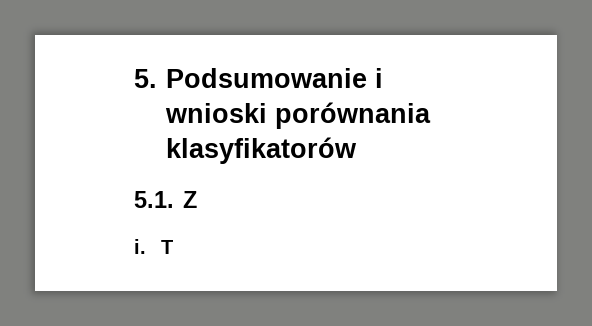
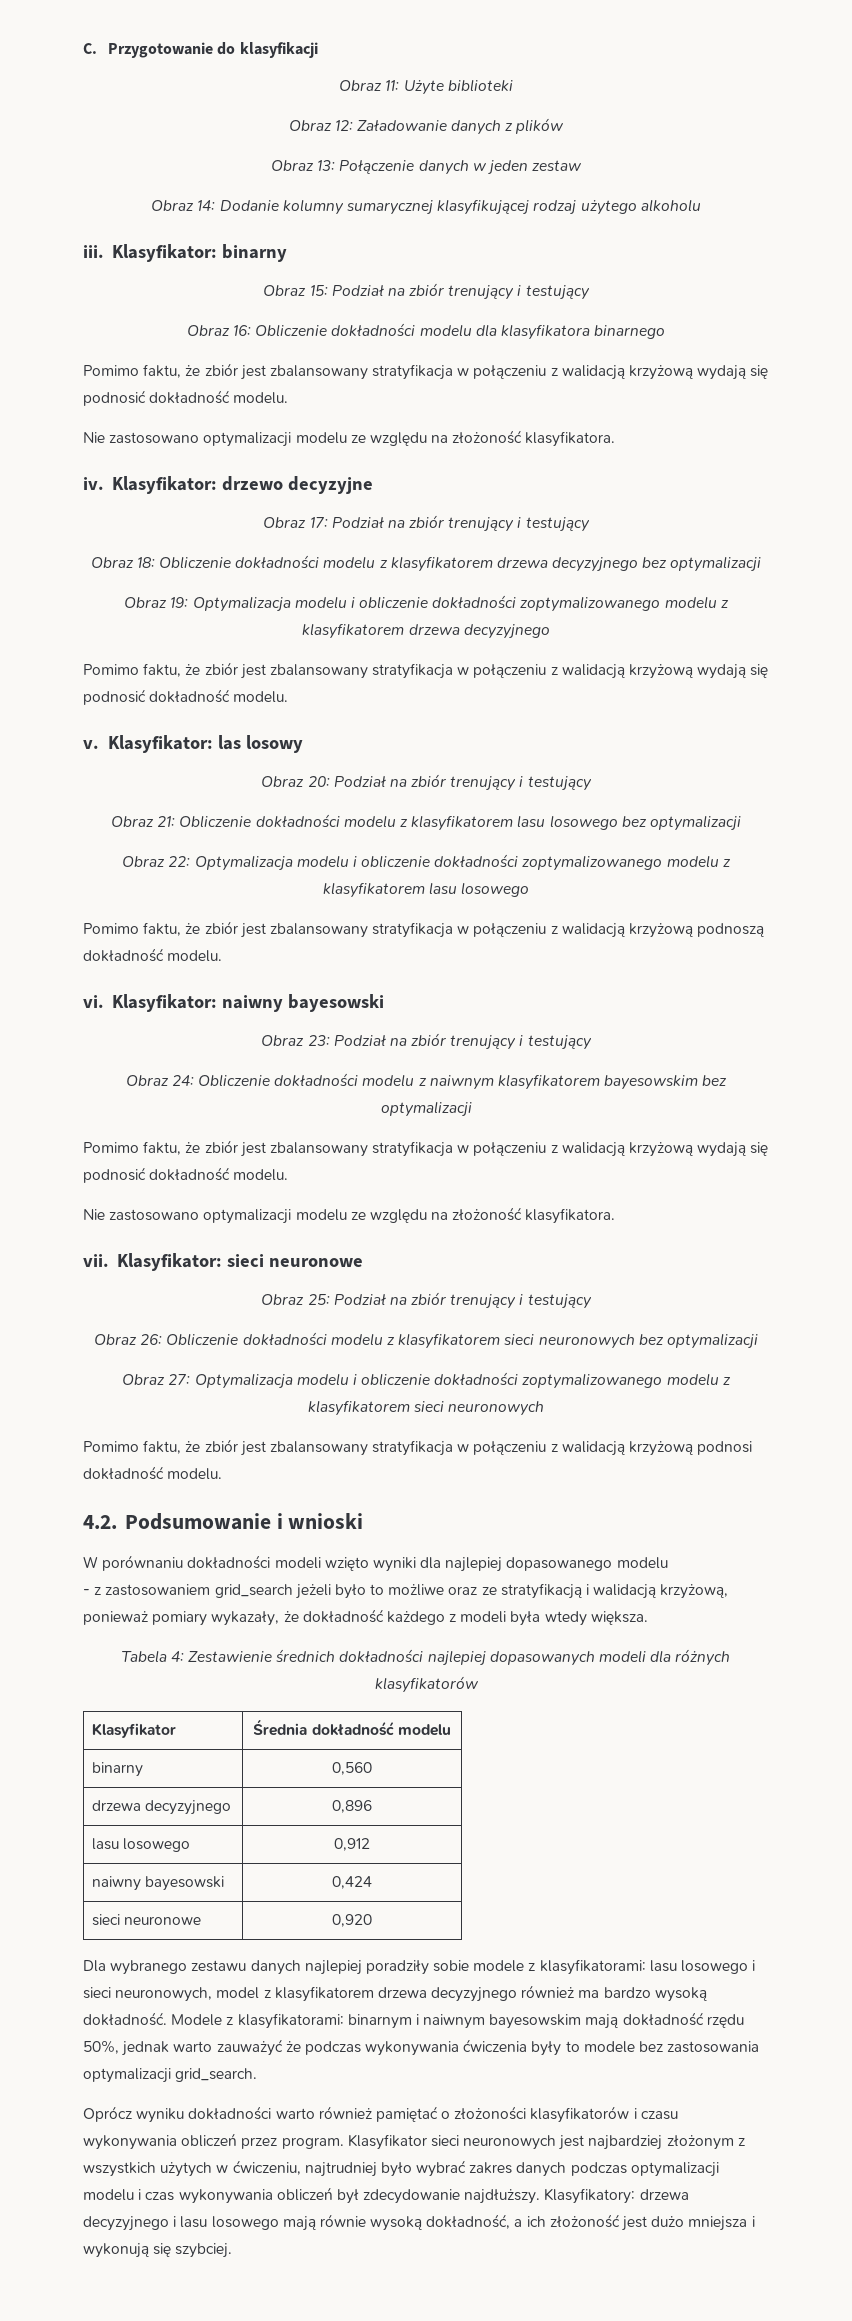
[134,68,384,88] [165,102,432,129] [166,137,358,164] [134,191,198,208] [134,239,173,254] 5. Podsumowanie i wnioski porównania klasyfikatorów // 5.1. Z // i. T -> [83,42,318,58] [339,79,513,95] [288,118,565,135] [270,159,583,175] [151,199,701,215] [83,244,287,262] [263,283,590,300] [186,323,666,340] [83,363,769,380] [83,390,289,406] [83,430,616,447] [83,476,373,494] [263,515,590,532] [90,555,762,572] [124,595,729,612] [302,623,550,639] [83,662,769,679] [83,689,289,705] [83,735,304,753] [261,774,592,791] [111,814,741,831] [122,854,731,871] [322,882,530,898] [83,921,765,938] [83,948,223,962] [83,994,384,1012] [261,1033,592,1050] [125,1073,728,1090] [380,1101,472,1117] [83,1140,769,1157] [83,1167,289,1183] [83,1207,616,1224] [83,1253,363,1271] [261,1292,592,1309] [94,1332,758,1349] [122,1372,731,1389] [307,1400,545,1416] [83,1439,753,1456] [83,1466,223,1480] [83,1513,364,1530] [83,1555,668,1572] [83,1583,729,1599] [83,1609,648,1626] [121,1649,731,1666] [374,1676,479,1693] [92,1723,177,1738] [253,1719,451,1736] [92,1762,144,1777] [332,1762,372,1775] [92,1800,232,1815] [332,1800,372,1813] [92,1838,191,1852] [334,1838,370,1851] [92,1876,225,1891] [332,1876,372,1889] [92,1914,202,1926] [332,1914,372,1927] [83,1959,756,1975] [83,1985,707,2002] [83,2012,744,2029] [83,2039,760,2056] [83,2068,258,2083] [83,2106,678,2123] [83,2133,745,2150] [83,2160,719,2177] [83,2187,689,2204] [83,2214,755,2231] [83,2243,233,2258] C. Przygotowanie do klasyfikacji // Obraz 11: Użyte biblioteki // Obraz 12: Załadowanie danych z plików // Obraz 13: Połączenie danych w jeden zestaw // Obraz 14: Dodanie kolumny sumarycznej klasyfikującej rodzaj użytego alkoholu // iii. Klasyfikator: binarny // Obraz 15: Podział na zbiór trenujący i testujący // Obraz 16: Obliczenie dokładności modelu dla klasyfikatora binarnego // Pomimo faktu, że zbiór jest zbalansowany stratyfikacja w połączeniu z walidacją krzyżową wydają się podnosić dokładność modelu. // Nie zastosowano optymalizacji modelu ze względu na złożoność klasyfikatora. // iv. Klasyfikator: drzewo decyzyjne // Obraz 17: Podział na zbiór trenujący i testujący // Obraz 18: Obliczenie dokładności modelu z klasyfikatorem drzewa decyzyjnego bez optymalizacji // Obraz 19: Optymalizacja modelu i obliczenie dokładności zoptymalizowanego modelu z klasyfikatorem drzewa decyzyjnego // Pomimo faktu, że zbiór jest zbalansowany stratyfikacja w połączeniu z walidacją krzyżową wydają się podnosić dokładność modelu. // v. Klasyfikator: las losowy // Obraz 20: Podział na zbiór trenujący i testujący // Obraz 21: Obliczenie dokładności modelu z klasyfikatorem lasu losowego bez optymalizacji // Obraz 22: Optymalizacja modelu i obliczenie dokładności zoptymalizowanego modelu z klasyfikatorem lasu losowego // Pomimo faktu, że zbiór jest zbalansowany stratyfikacja w połączeniu z walidacją krzyżową podnoszą dokładność modelu. // vi. Klasyfikator: naiwny bayesowski // Obraz 23: Podział na zbiór trenujący i testujący // Obraz 24: Obliczenie dokładności modelu z naiwnym klasyfikatorem bayesowskim bez optymalizacji // Pomimo faktu, że zbiór jest zbalansowany stratyfikacja w połączeniu z walidacją krzyżową wydają się podnosić dokładność modelu. // Nie zastosowano optymalizacji modelu ze względu na złożoność klasyfikatora. // vii. Klasyfikator: sieci neuronowe // Obraz 25: Podział na zbiór trenujący i testujący // Obraz 26: Obliczenie dokładności modelu z klasyfikatorem sieci neuronowych bez optymalizacji // Obraz 27: Optymalizacja modelu i obliczenie dokładności zoptymalizowanego modelu z klasyfikatorem sieci neuronowych // Pomimo faktu, że zbiór jest zbalansowany stratyfikacja w połączeniu z walidacją krzyżową podnosi dokładność modelu. // 4.2. Podsumowanie i wnioski // W porównaniu dokładności modeli wzięto wyniki dla najlepiej dopasowanego modelu // - z zastosowaniem grid_search jeżeli było to możliwe oraz ze stratyfikacją i walidacją krzyżową, ponieważ pomiary wykazały, że dokładność każdego z modeli była wtedy większa. // Tabela 4: Zestawienie średnich dokładności najlepiej dopasowanych modeli dla różnych klasyfikatorów // Klasyfikator | Średnia dokładność modelu // binarny | 0,560 // drzewa decyzyjnego | 0,896 // lasu losowego | 0,912 // naiwny bayesowski | 0,424 // sieci neuronowe | 0,920 // Dla wybranego zestawu danych najlepiej poradziły sobie modele z klasyfikatorami: lasu losowego i sieci neuronowych, model z klasyfikatorem drzewa decyzyjnego również ma bardzo wysoką dokładność. Modele z klasyfikatorami: binarnym i naiwnym bayesowskim mają dokładność rzędu 50%, jednak warto zauważyć że podczas wykonywania ćwiczenia były to modele bez zastosowania optymalizacji grid_search. // Oprócz wyniku dokładności warto również pamiętać o złożoności klasyfikatorów i czasu wykonywania obliczeń przez program. Klasyfikator sieci neuronowych jest najbardziej złożonym z wszystkich użytych w ćwiczeniu, najtrudniej było wybrać zakres danych podczas optymalizacji modelu i czas wykonywania obliczeń był zdecydowanie najdłuższy. Klasyfikatory: drzewa decyzyjnego i lasu losowego mają równie wysoką dokładność, a ich złożoność jest dużo mniejsza i wykonują się szybciej.

